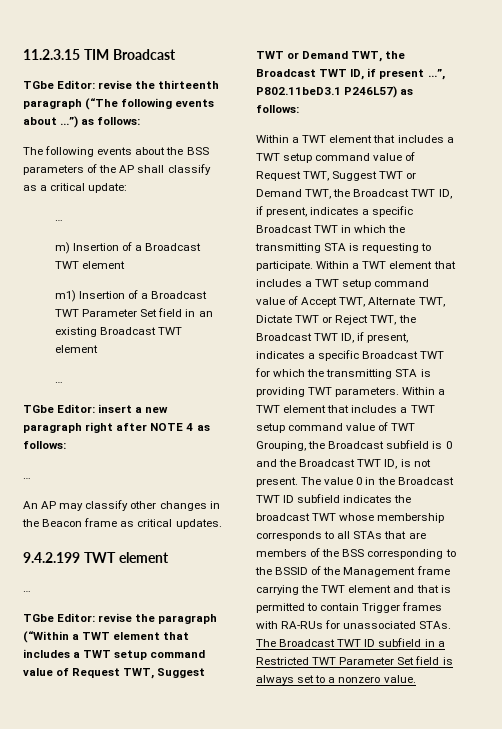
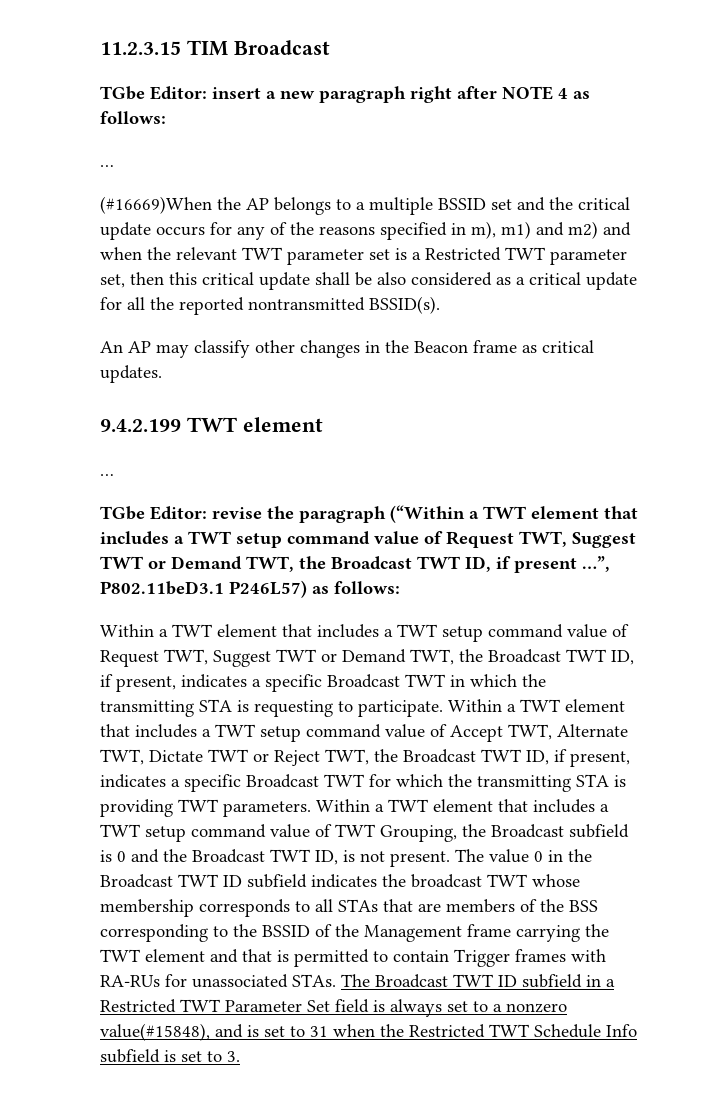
[23,80,220,89] [23,98,215,110] [23,116,141,128] [23,146,209,157] [23,164,211,175] [23,183,128,193] [54,220,63,221] [54,242,202,254] [54,261,126,269] [54,290,208,302] [54,308,213,317] [54,327,183,337] [54,345,98,353] [54,382,63,383] // TGbe Editor: revise the thirteenth paragraph (“The following events about …”) as follows: // The following events about the BSS parameters of the AP shall classify as a critical update: // … // m) Insertion of a Broadcast TWT element // m1) Insertion of a Broadcast TWT Parameter Set field in an existing Broadcast TWT element // … -> (330, 47) none
(31, 478) none -> [100,196,630,215] [100,221,631,240] [100,247,627,265] [100,272,637,290] [100,296,440,315] // (#16669)When the AP belongs to a multiple BSSID set and the critical update occurs for any of the reasons specified in m), m1) and m2) and when the relevant TWT parameter set is a Restricted TWT parameter set, then this critical update shall be also considered as a critical update for all the reported nontransmitted BSSID(s).
[383,675,416,683] value. -> [100,1023,637,1041] [100,1049,240,1063] value(#15848), and is set to 31 when the Restricted TWT Schedule Info subfield is set to 3.

